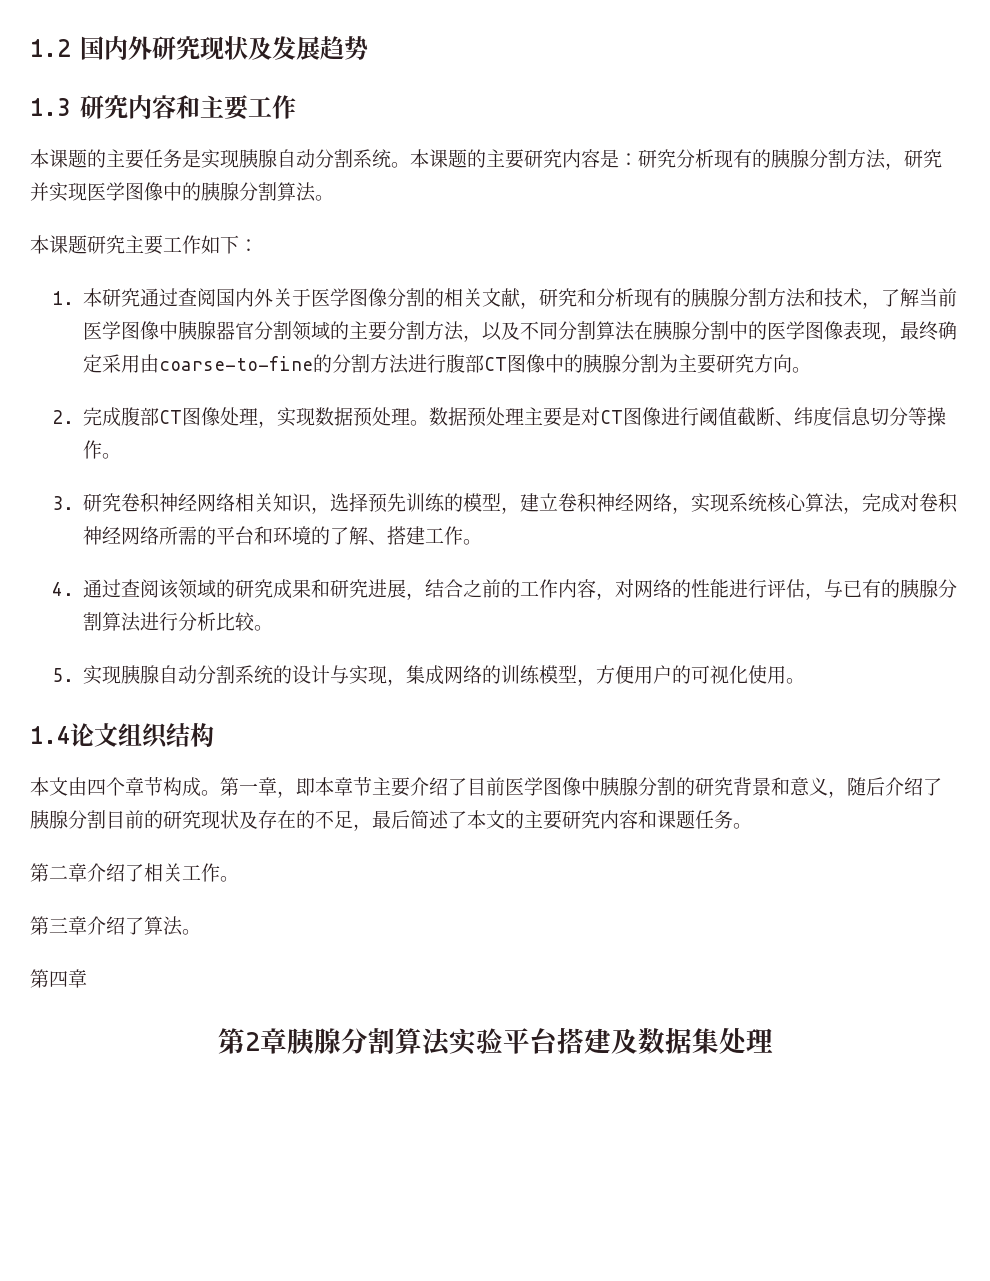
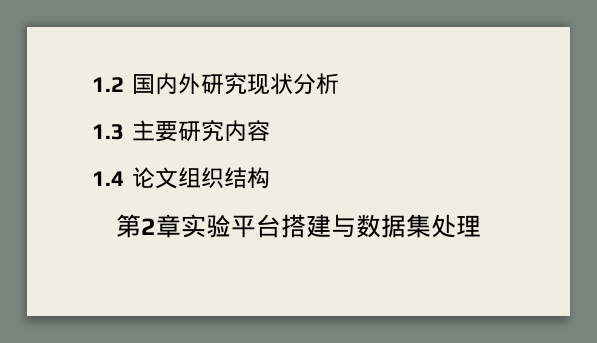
[247,36,368,60] 及发展趋势 -> [293,73,339,95] 分析
[79,95,296,120] [30,149,942,170] [30,182,334,202] [30,235,258,255] [51,288,958,309] [83,321,958,342] [83,354,812,374] [51,407,947,428] [83,440,122,459] [51,493,959,514] [83,526,483,545] [51,579,958,600] [83,612,274,632] [51,665,806,686] [30,723,214,749] [30,776,942,798] [30,810,752,831] [30,863,239,882] [30,916,201,936] [30,969,87,988] [217,1028,451,1056] 研究内容和主要工作 // 本课题的主要任务是实现胰腺自动分割系统。本课题的主要研究内容是：研究分析现有的胰腺分割方法，研究并实现医学图像中的胰腺分割算法。 // 本课题研究主要工作如下： // 1.本研究通过查阅国内外关于医学图像分割的相关文献，研究和分析现有的胰腺分割方法和技术，了解当前医学图像中胰腺器官分割领域的主要分割方法，以及不同分割算法在胰腺分割中的医学图像表现，最终确定采用由coarse-to-fine的分割方法进行腹部CT图像中的胰腺分割为主要研究方向。 // 2.完成腹部CT图像处理，实现数据预处理。数据预处理主要是对CT图像进行阈值截断、纬度信息切分等操作。 // 3.研究卷积神经网络相关知识，选择预先训练的模型，建立卷积神经网络，实现系统核心算法，完成对卷积神经网络所需的平台和环境的了解、搭建工作。 // 4.通过查阅该领域的研究成果和研究进展，结合之前的工作内容，对网络的性能进行评估，与已有的胰腺分割算法进行分析比较。 // 5.实现胰腺自动分割系统的设计与实现，集成网络的训练模型，方便用户的可视化使用。 // 1.4论文组织结构 // 本文由四个章节构成。第一章，即本章节主要介绍了目前医学图像中胰腺分割的研究背景和意义，随后介绍了胰腺分割目前的研究现状及存在的不足，最后简述了本文的主要研究内容和课题任务。 // 第二章介绍了相关工作。 // 第三章介绍了算法。 // 第四章 // 第2章胰腺分割算法 -> [132,120,270,142] [92,167,270,189] [116,214,181,238] 主要研究内容 // 1.4论文组织结构 // 第2章
[610,1028,638,1054] 及 -> [331,214,356,238] 与

